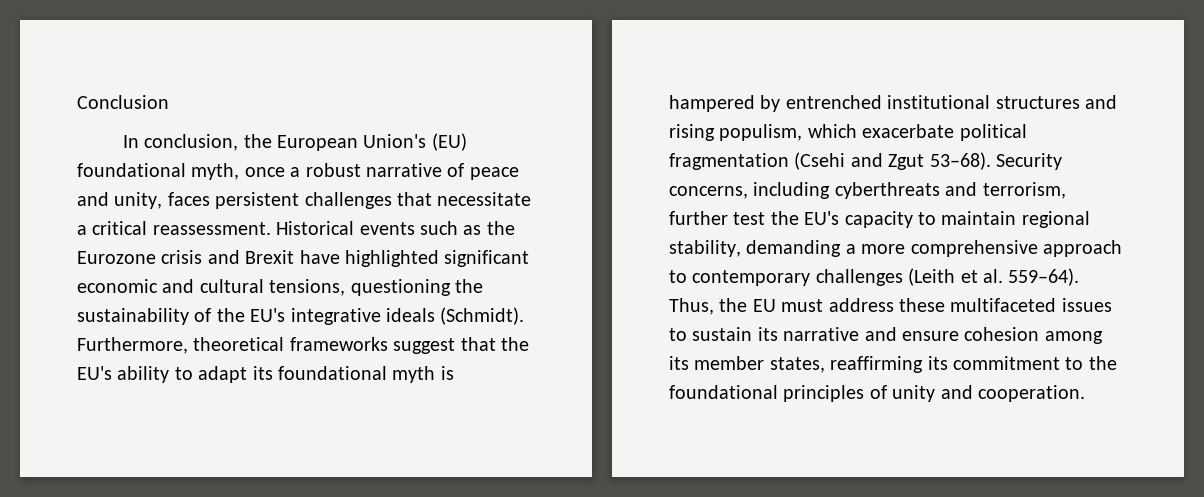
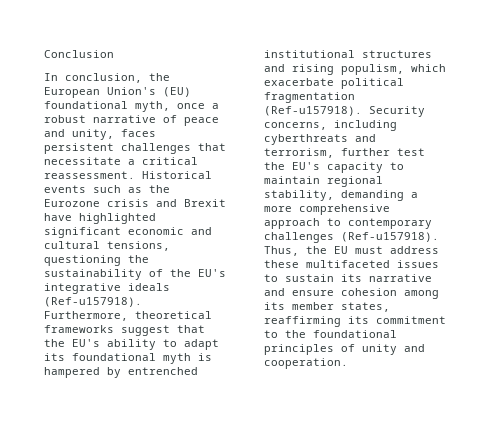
[440,307,525,325] (Schmidt). -> [44,297,142,307] (Ref-u157918).
[794,152,991,170] (Csehi and Zgut 53–68). -> [264,106,362,116] (Ref-u157918).
[908,268,1080,286] (Leith et al. 559–64). -> [341,232,439,242] (Ref-u157918).

